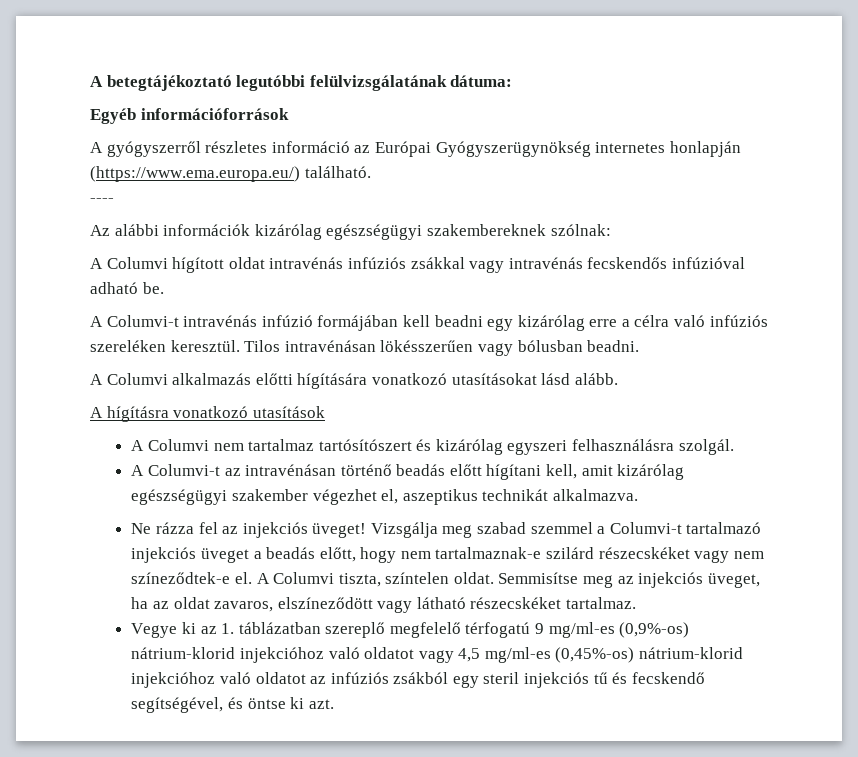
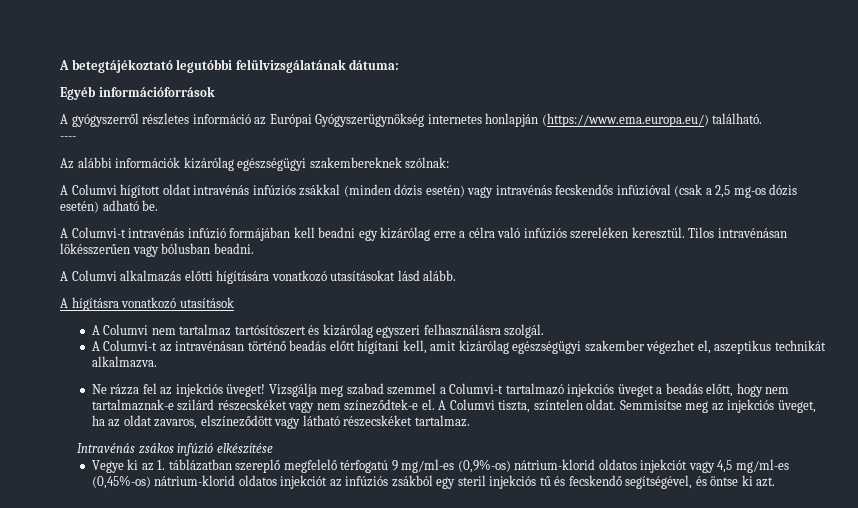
(465, 263) none -> [343,184,465,197] (minden dózis esetén)
(745, 263) none -> [674,184,798,198] [60,201,99,213] (csak a 2,5 mg-os dózis esetén)
(637, 603) none -> [77,443,273,456] // Intravénás zsákos infúzió elkészítése
[239,647,415,663] injekcióhoz való oldatot -> [598,459,688,473] oldatos injekciót
[131,672,306,688] injekcióhoz való oldatot -> [238,475,328,489] oldatos injekciót

